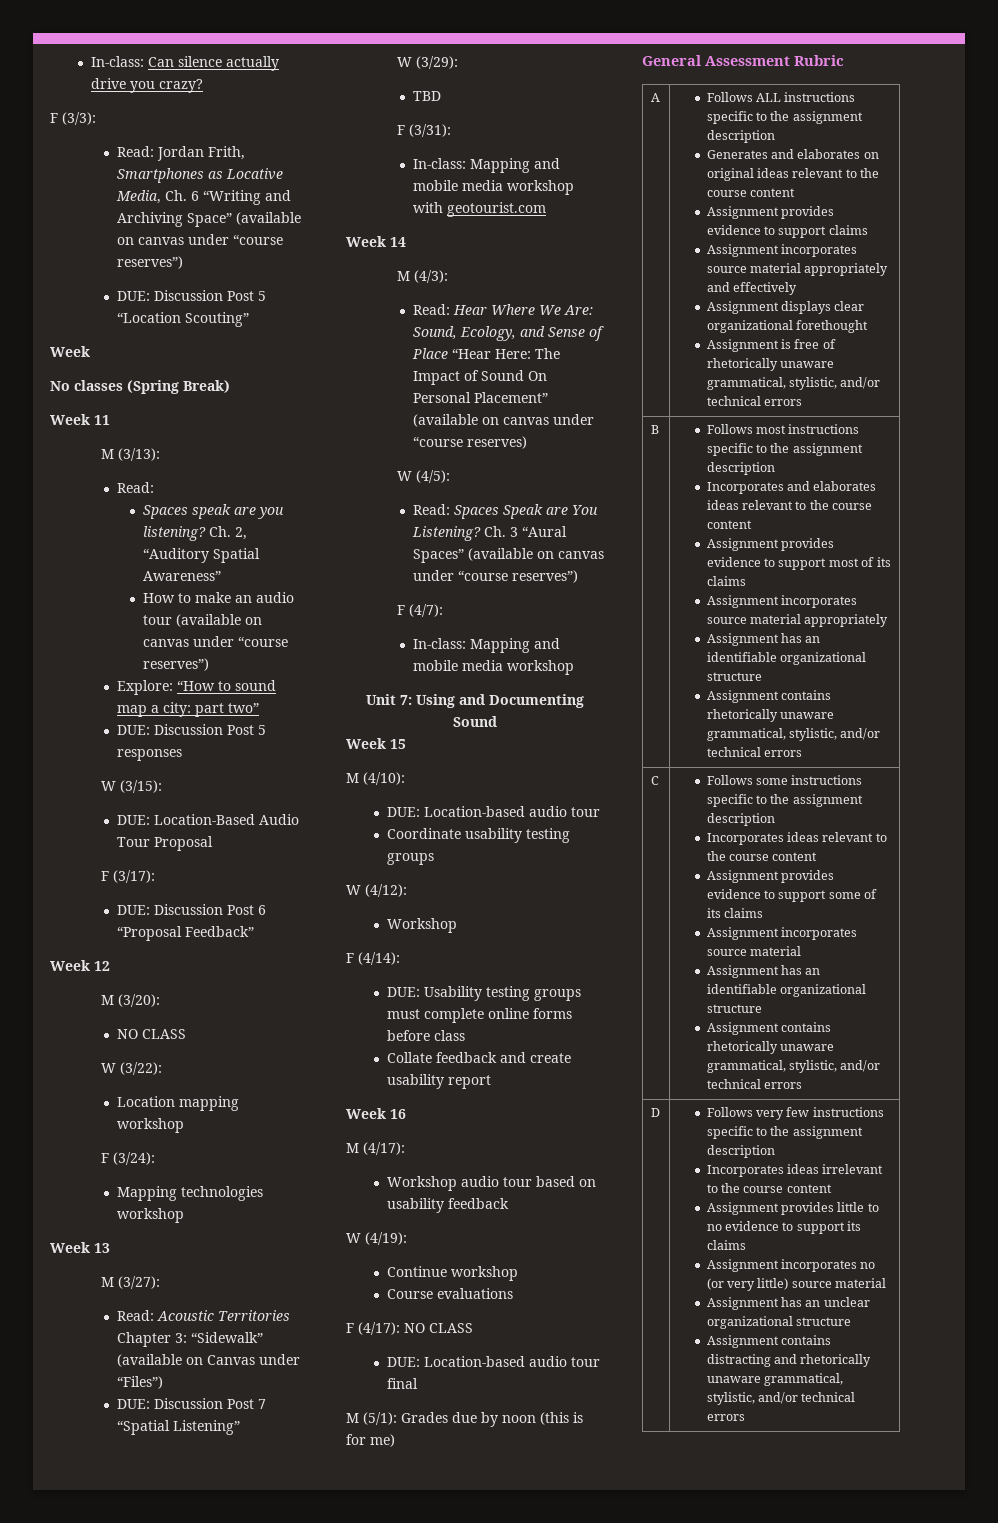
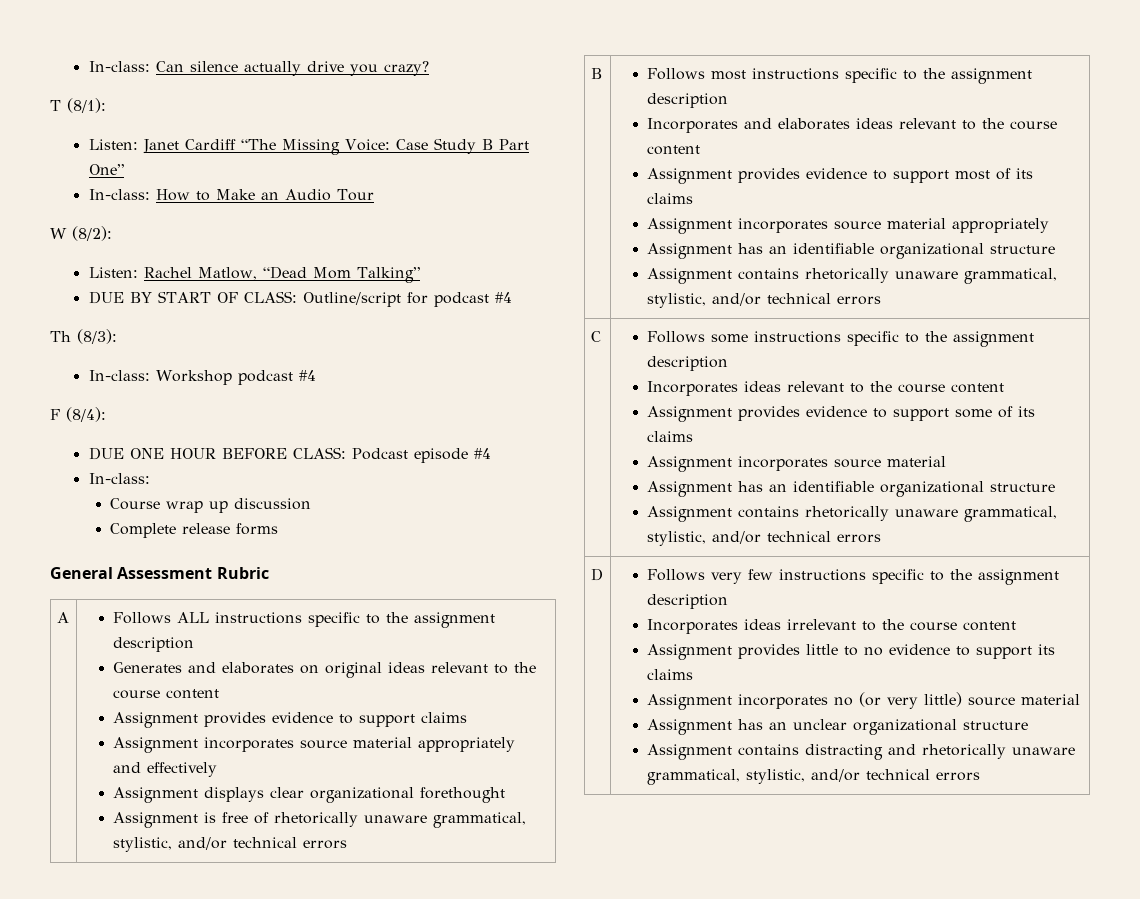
[50,112,96,125] [116,146,245,161] [116,168,283,183] [115,190,291,205] [116,212,301,227] [116,234,283,245] [116,256,183,269] [116,290,266,301] [116,312,249,327] [50,346,90,357] [50,380,230,394] [50,414,110,425] [101,448,161,461] [116,482,154,493] [142,504,284,519] [142,526,247,541] [142,548,260,563] [142,571,221,581] [142,592,294,603] [142,614,262,627] [142,636,288,647] [142,658,209,671] [116,680,276,695] [116,702,259,717] [116,724,266,735] [116,749,182,761] [101,780,163,793] [116,814,299,825] [116,836,213,851] [101,870,156,883] [116,904,266,915] [116,926,254,941] [50,960,110,971] [101,994,161,1007] [116,1029,186,1039] [101,1062,163,1075] [116,1096,239,1111] [116,1118,184,1133] [101,1152,156,1165] [116,1186,263,1201] [116,1208,184,1223] [50,1242,110,1253] [101,1276,161,1289] [116,1310,290,1321] [116,1332,263,1347] [116,1354,300,1367] [116,1376,163,1389] [116,1398,266,1409] [116,1420,240,1435] [397,56,459,69] [412,91,441,101] [397,124,452,137] [412,158,560,173] [412,180,574,195] [412,202,546,217] [346,236,406,247] [397,270,449,283] [412,304,593,315] [412,326,604,341] [411,348,560,359] [412,370,547,385] [412,392,548,403] [412,414,594,427] [412,436,527,449] [397,470,451,483] [412,504,598,519] [411,526,567,541] [412,548,604,563] [412,570,578,583] [397,604,444,617] [412,638,560,653] [412,660,574,675] [366,694,584,708] [453,716,497,727] [346,738,406,749] [346,772,405,785] [387,806,601,817] [387,828,571,843] [387,853,435,865] [346,884,407,897] [387,918,458,933] [346,952,400,965] [387,986,582,1001] [387,1008,573,1023] [387,1030,466,1041] [387,1052,572,1063] [387,1074,492,1089] [346,1108,406,1119] [346,1142,405,1155] [387,1176,597,1191] [387,1198,510,1213] [346,1232,407,1245] [387,1266,519,1281] [387,1288,514,1299] [346,1322,473,1335] [387,1356,601,1367] [387,1378,419,1389] [346,1412,583,1427] [346,1434,395,1447] F (3/3): // Read: Jordan Frith, Smartphones as Locative Media, Ch. 6 “Writing and Archiving Space” (available on canvas under “course reserves”) // DUE: Discussion Post 5 “Location Scouting” // Week // No classes (Spring Break) // Week 11 // M (3/13): // Read: // Spaces speak are you listening? Ch. 2, “Auditory Spatial Awareness” // How to make an audio tour (available on canvas under “course reserves”) // Explore: “How to sound map a city: part two” // DUE: Discussion Post 5 responses // W (3/15): // DUE: Location-Based Audio Tour Proposal // F (3/17): // DUE: Discussion Post 6 “Proposal Feedback” // Week 12 // M (3/20): // NO CLASS // W (3/22): // Location mapping workshop // F (3/24): // Mapping technologies workshop // Week 13 // M (3/27): // Read: Acoustic Territories Chapter 3: “Sidewalk” (available on Canvas under “Files”) // DUE: Discussion Post 7 “Spatial Listening” // W (3/29): // TBD // F (3/31): // In-class: Mapping and mobile media workshop with geotourist.com // Week 14 // M (4/3): // Read: Hear Where We Are: Sound, Ecology, and Sense of Place “Hear Here: The Impact of Sound On Personal Placement” (available on canvas under “course reserves) // W (4/5): // Read: Spaces Speak are You Listening? Ch. 3 “Aural Spaces” (available on canvas under “course reserves”) // F (4/7): // In-class: Mapping and mobile media workshop // Unit 7: Using and Documenting Sound // Week 15 // M (4/10): // DUE: Location-based audio tour // Coordinate usability testing groups // W (4/12): // Workshop // F (4/14): // DUE: Usability testing groups must complete online forms before class // Collate feedback and create usability report // Week 16 // M (4/17): // Workshop audio tour based on usability feedback // W (4/19): // Continue workshop // Course evaluations // F (4/17): NO CLASS // DUE: Location-based audio tour final // M (5/1): Grades due by noon (this is for me) -> [50,98,106,113] [88,138,529,155] [88,164,124,175] [88,189,374,201] [50,226,112,241] [88,266,420,283] [88,291,512,307] [50,329,117,344] [88,370,316,385] [50,407,106,422] [88,447,491,463] [88,473,150,484] [110,498,312,513] [110,523,279,538] T (8/1): // Listen: Janet Cardiff “The Missing Voice: Case Study B Part One” // In-class: How to Make an Audio Tour // W (8/2): // Listen: Rachel Matlow, “Dead Mom Talking” // DUE BY START OF CLASS: Outline/script for podcast #4 // Th (8/3): // In-class: Workshop podcast #4 // F (8/4): // DUE ONE HOUR BEFORE CLASS: Podcast episode #4 // In-class: // Course wrap up discussion // Complete release forms

